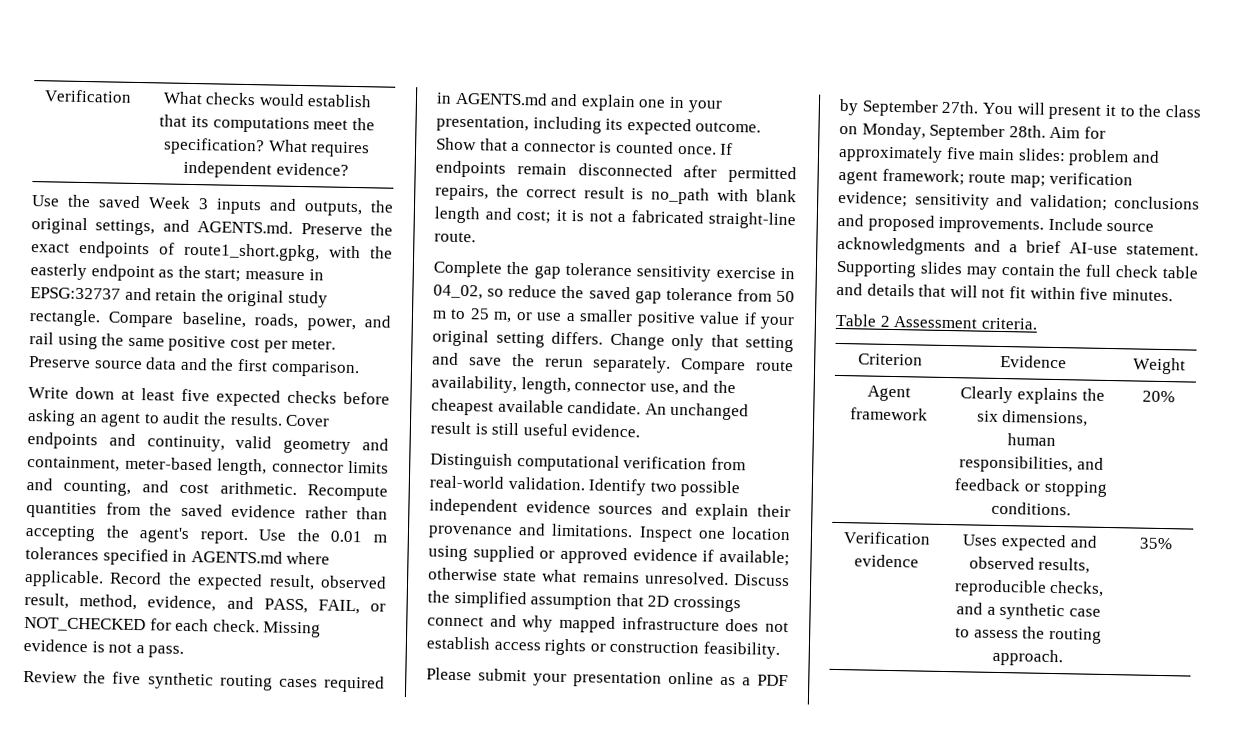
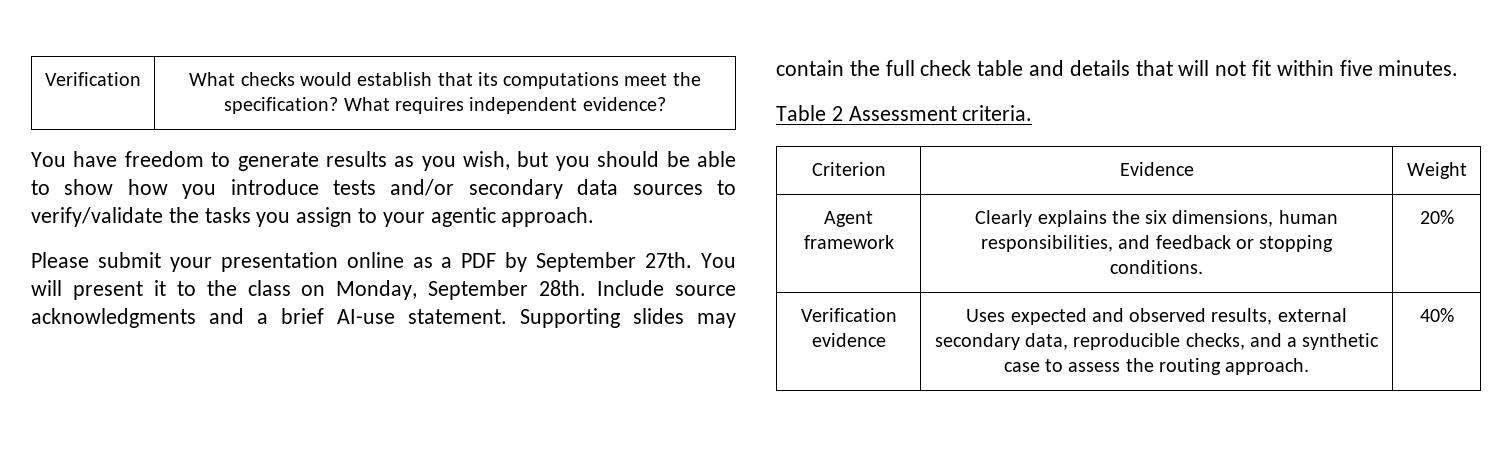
[31,194,394,217] [31,217,393,236] [31,240,393,262] [30,263,324,282] [30,287,328,308] [29,309,391,332] [29,332,337,353] [28,356,360,378] [28,386,390,407] [27,409,331,428] [27,432,389,454] [27,456,389,476] [26,478,388,501] [26,501,388,520] [25,524,387,545] [25,546,331,566] [24,569,387,591] [24,592,386,615] [24,616,322,638] [23,638,185,658] [23,670,385,693] [436,91,723,113] [436,115,762,136] [436,137,734,156] [435,160,797,184] [435,184,797,205] [434,206,796,230] [434,231,476,243] [433,260,795,282] [433,284,795,304] [432,308,795,330] [432,329,794,353] [432,352,794,375] [431,375,736,396] [431,398,750,421] [430,421,641,438] [430,452,746,472] [429,475,741,498] [429,498,791,521] [428,523,791,543] [428,545,790,567] [428,567,790,587] [427,590,741,613] [427,614,789,633] [426,636,780,659] Use the saved Week 3 inputs and outputs, the original settings, and AGENTS.md. Preserve the exact endpoints of route1_short.gpkg, with the easterly endpoint as the start; measure in EPSG:32737 and retain the original study rectangle. Compare baseline, roads, power, and rail using the same positive cost per meter. Preserve source data and the first comparison. // Write down at least five expected checks before asking an agent to audit the results. Cover endpoints and continuity, valid geometry and containment, meter-based length, connector limits and counting, and cost arithmetic. Recompute quantities from the saved evidence rather than accepting the agent's report. Use the 0.01 m tolerances specified in AGENTS.md where applicable. Record the expected result, observed result, method, evidence, and PASS, FAIL, or NOT_CHECKED for each check. Missing evidence is not a pass. // Review the five synthetic routing cases required in AGENTS.md and explain one in your presentation, including its expected outcome. Show that a connector is counted once. If endpoints remain disconnected after permitted repairs, the correct result is no_path with blank length and cost; it is not a fabricated straight-line route. // Complete the gap tolerance sensitivity exercise in 04_02, so reduce the saved gap tolerance from 50 m to 25 m, or use a smaller positive value if your original setting differs. Change only that setting and save the rerun separately. Compare route availability, length, connector use, and the cheapest available candidate. An unchanged result is still useful evidence. // Distinguish computational verification from real-world validation. Identify two possible independent evidence sources and explain their provenance and limitations. Inspect one location using supplied or approved evidence if available; otherwise state what remains unresolved. Discuss the simplified assumption that 2D crossings connect and why mapped infrastructure does not establish access rights or construction feasibility. -> [31,151,736,171] [31,179,736,199] [31,207,595,227] You have freedom to generate results as you wish, but you should be able to show how you introduce tests and/or secondary data sources to verify/validate the tasks you assign to your agentic approach.
[1049,126,1106,139] [838,144,1160,167] [838,168,1134,188] [838,190,1200,211] [837,213,1045,234] Aim for approximately five main slides: problem and agent framework; route map; verification evidence; sensitivity and validation; conclusions and proposed improvements. -> (587, 288) none
(1091, 565) none -> [1277,308,1347,322] [934,333,1068,350] external secondary data,
[1139,537,1172,550] 35% -> [1419,308,1454,322] 40%

